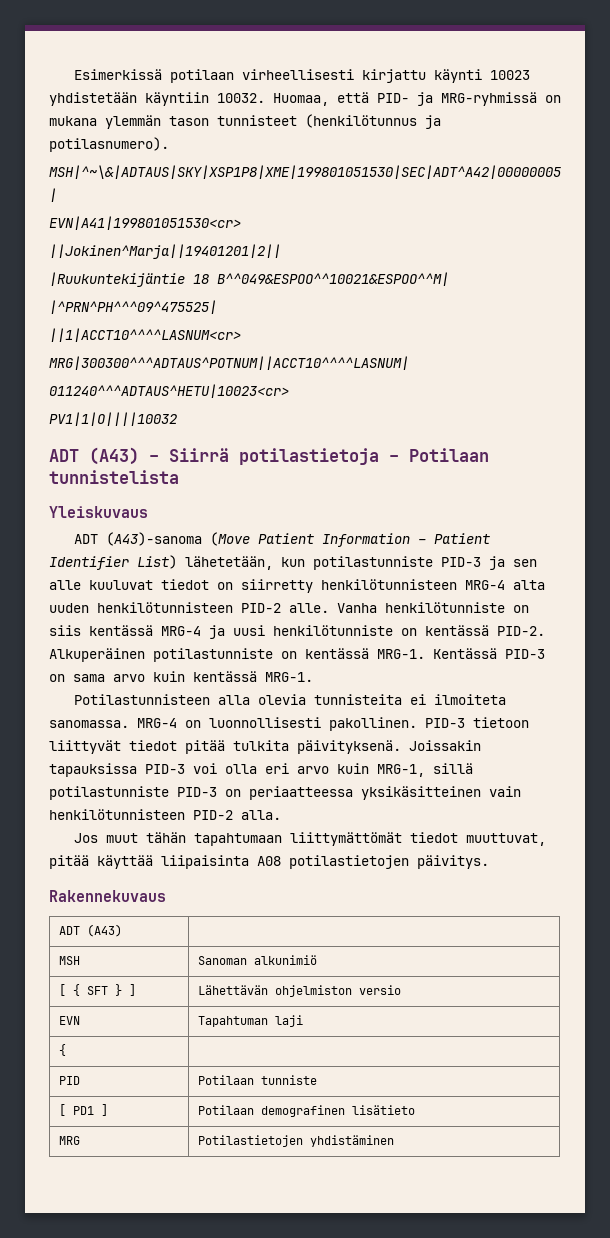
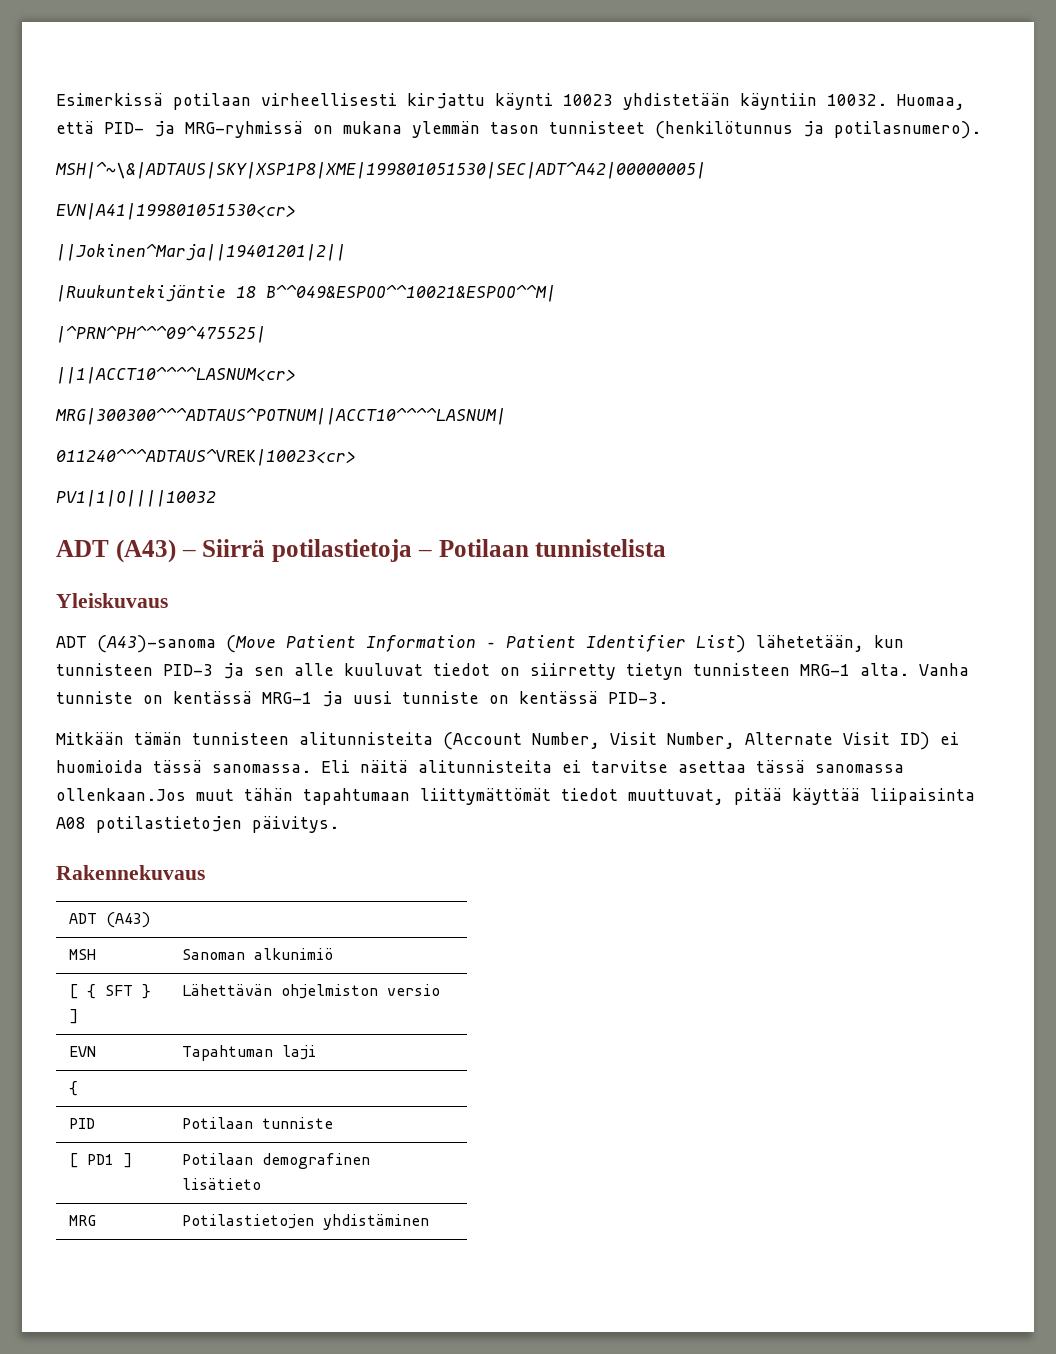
[49,384,289,398] 011240^^^ADTAUS^HETU|10023<cr> -> [56,448,356,466] 011240^^^ADTAUS^VREK|10023<cr>
[313,556,433,570] potilastunniste -> [56,663,153,676] tunnisteen
[321,579,545,590] [49,602,529,613] [49,625,201,636] henkilötunnisteen MRG-4 alta uuden henkilötunnisteen PID-2 alle. Vanha henkilötunniste on siis kentässä MRG-4 -> [626,663,969,680] [56,691,312,704] tietyn tunnisteen MRG-1 alta. Vanha tunniste on kentässä MRG-1
[273,625,545,636] [49,648,545,662] [49,671,313,682] [73,694,506,705] [49,717,529,731] [49,740,481,754] [49,763,473,777] [49,786,521,800] [49,809,281,820] [73,833,98,843] henkilötunniste on kentässä PID-2. Alkuperäinen potilastunniste on kentässä MRG-1. Kentässä PID-3 on sama arvo kuin kentässä MRG-1. // Potilastunnisteen alla olevia tunnisteita ei ilmoiteta sanomassa. MRG-4 on luonnollisesti pakollinen. PID-3 tietoon liittyvät tiedot pitää tulkita päivityksenä. Joissakin tapauksissa PID-3 voi olla eri arvo kuin MRG-1, sillä potilastunniste PID-3 on periaatteessa yksikäsitteinen vain henkilötunnisteen PID-2 alla. // Jos -> [402,691,668,704] [56,732,959,750] [56,760,904,773] [56,788,186,801] tunniste on kentässä PID-3. // Mitkään tämän tunnisteen alitunnisteita (Account Number, Visit Number, Alternate Visit ID) ei huomioida tässä sanomassa. Eli näitä alitunnisteita ei tarvitse asettaa tässä sanomassa ollenkaan.Jos

